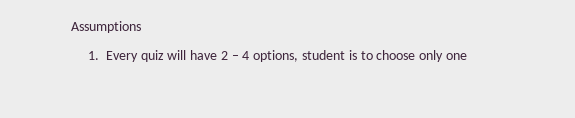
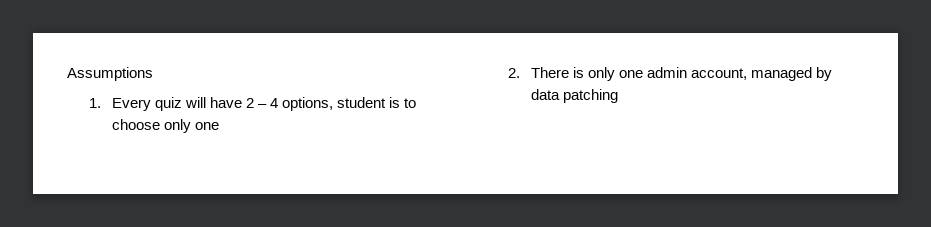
(467, 56) none -> [508,67,832,81] [530,89,618,103] // 2. There is only one admin account, managed by data patching

